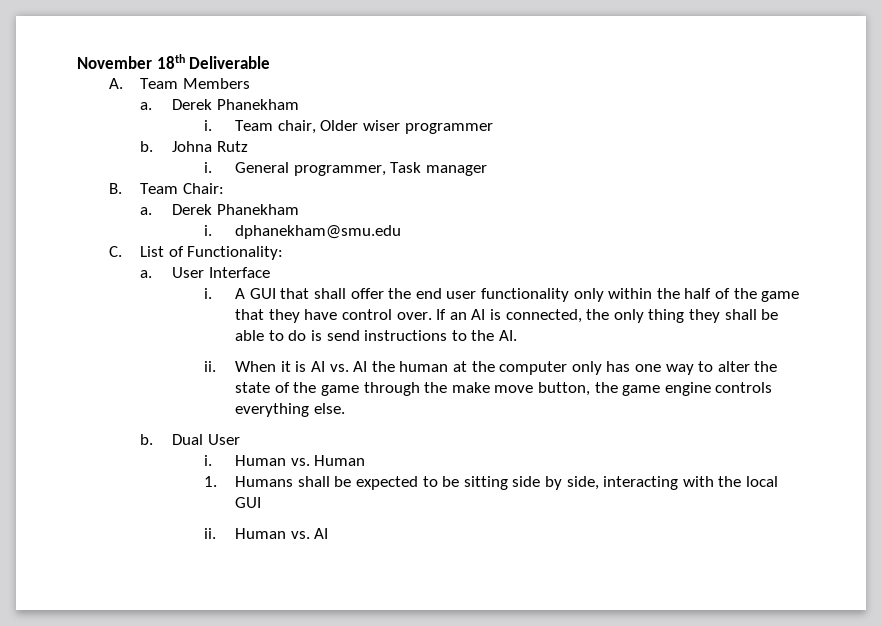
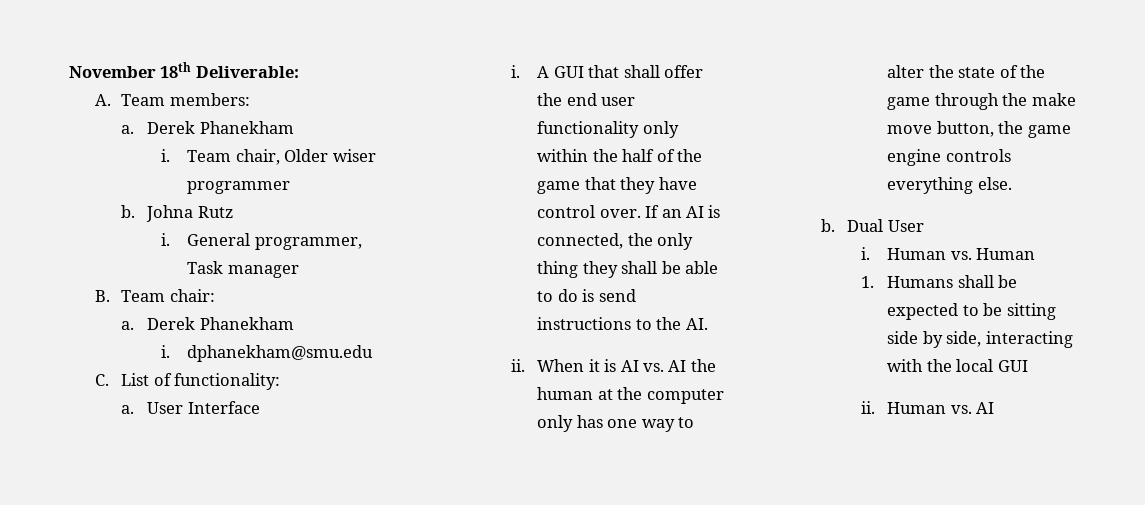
[189,56,271,69] Deliverable -> [195,66,299,78] Deliverable:
[182,78,250,89] Members -> [169,93,250,106] members:
[182,183,224,194] Chair: -> [169,289,215,302] chair:
[187,246,284,260] Functionality: -> [174,373,281,390] functionality:

